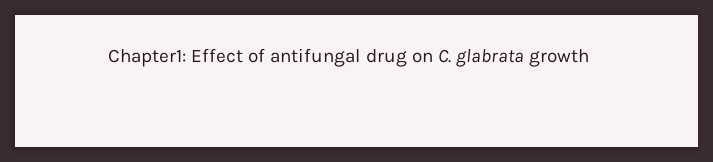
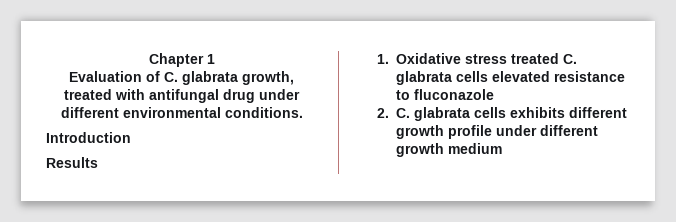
[108,48,590,67] Chapter1: Effect of antifungal drug on C. glabrata growth -> [148,53,215,67] [69,71,294,85] [64,89,300,103] [60,107,303,118] [46,132,131,143] [46,157,98,168] [376,53,577,64] [395,71,625,85] [395,89,494,100] [376,107,627,121] [395,125,598,139] [395,143,502,157] Chapter 1 // Evaluation of C. glabrata growth, treated with antifungal drug under different environmental conditions. // Introduction // Results // 1. Oxidative stress treated C. glabrata cells elevated resistance to fluconazole // 2. C. glabrata cells exhibits different growth profile under different growth medium

